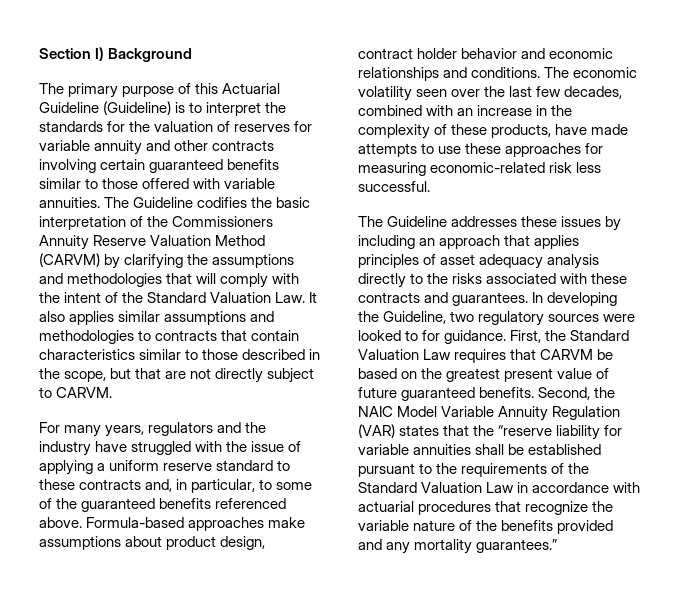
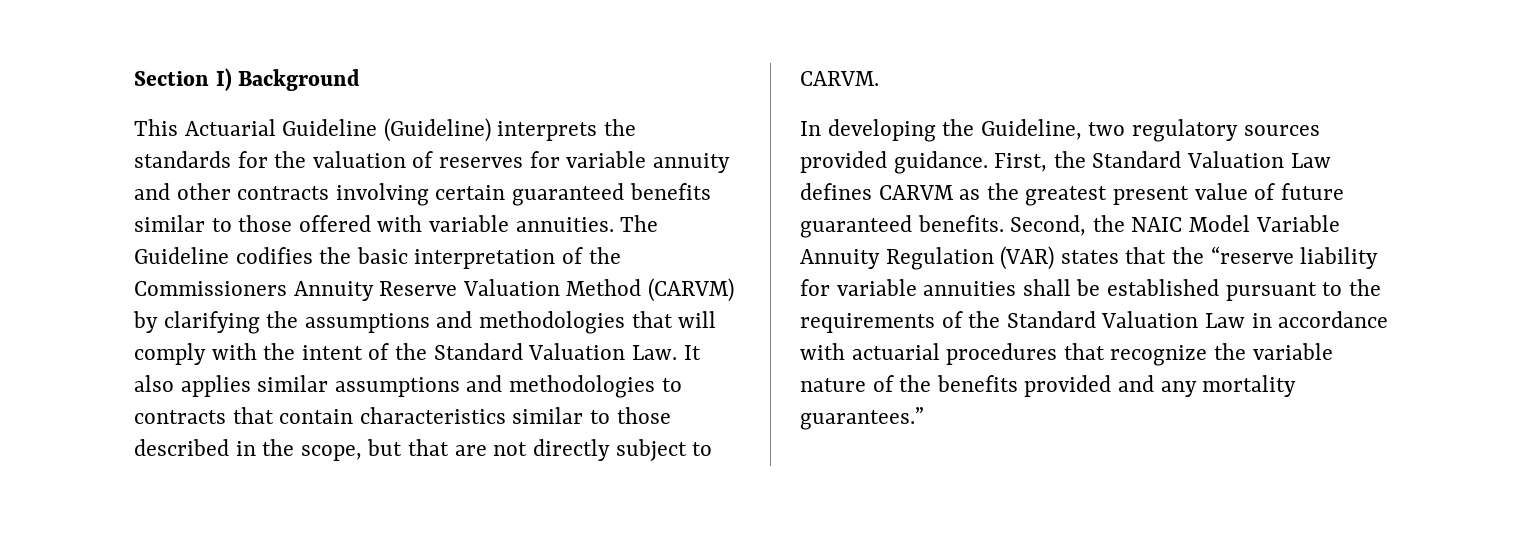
[39,83,281,98] [39,101,262,116] The primary purpose of this Actuarial Guideline (Guideline) is to interpret -> [134,118,598,142] This Actuarial Guideline (Guideline) interprets
[39,422,267,437] [39,441,302,456] [39,460,291,475] [39,479,313,493] [39,498,287,512] [39,517,306,531] [39,536,266,550] [358,48,614,59] [358,67,638,81] [358,86,623,101] [358,105,573,116] [358,124,629,139] [358,143,604,157] [358,162,602,176] [358,181,430,192] [358,216,622,231] [358,235,580,249] [358,254,600,269] [358,273,628,288] [358,292,529,306] For many years, regulators and the industry have struggled with the issue of applying a uniform reserve standard to these contracts and, in particular, to some of the guaranteed benefits referenced above. Formula-based approaches make assumptions about product design, contract holder behavior and economic relationships and conditions. The economic volatility seen over the last few decades, combined with an increase in the complexity of these products, have made attempts to use these approaches for measuring economic-related risk less successful. // The Guideline addresses these issues by including an approach that applies principles of asset adequacy analysis directly to the risks associated with these contracts and guarantees. -> (879, 78) none
[603,314,636,322] [358,330,441,341] were looked to for -> [800,151,887,173] provided
[454,349,614,363] [358,368,418,379] requires that CARVM be based on -> [800,183,981,200] defines CARVM as

